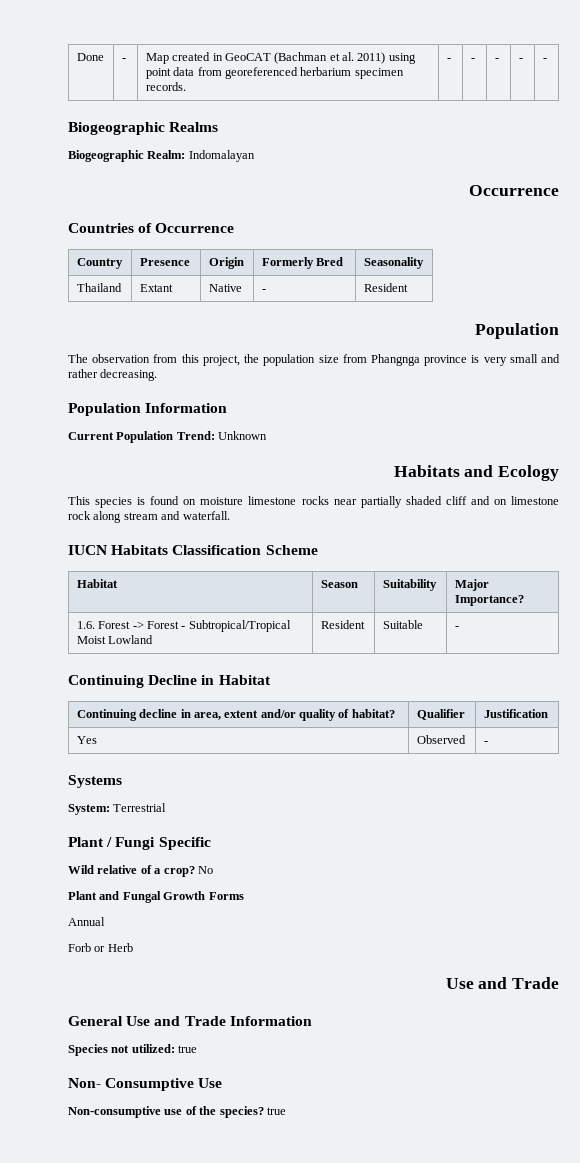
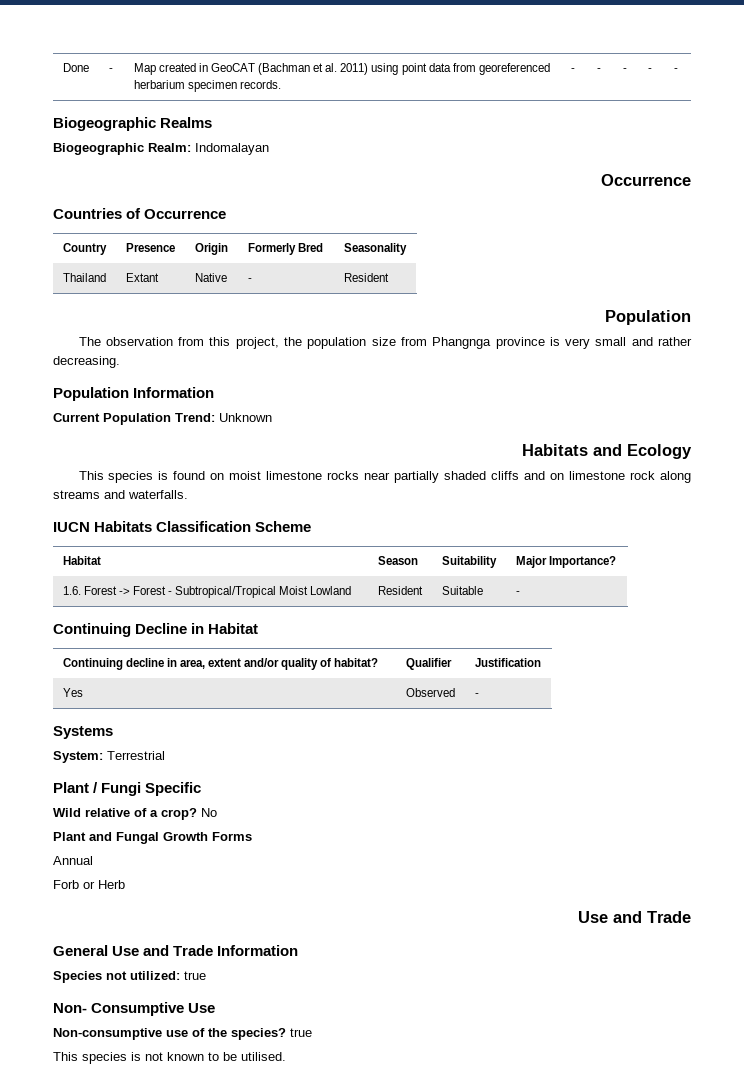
[200,497,244,505] moisture -> [229,471,262,480] moist
[445,496,467,505] cliff -> [491,471,520,480] cliffs
[123,511,230,520] stream and waterfall. -> [53,490,188,499] streams and waterfalls.
(286, 1111) none -> [53,1052,286,1064] // This species is not known to be utilised.

